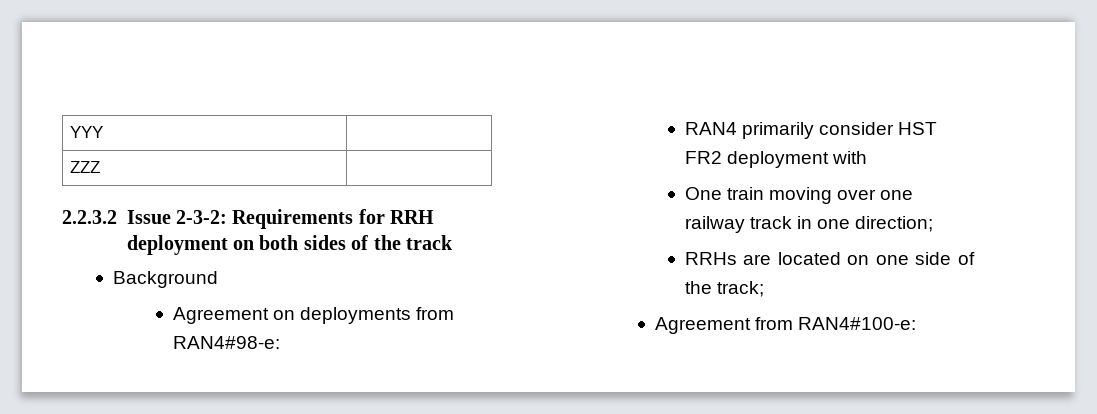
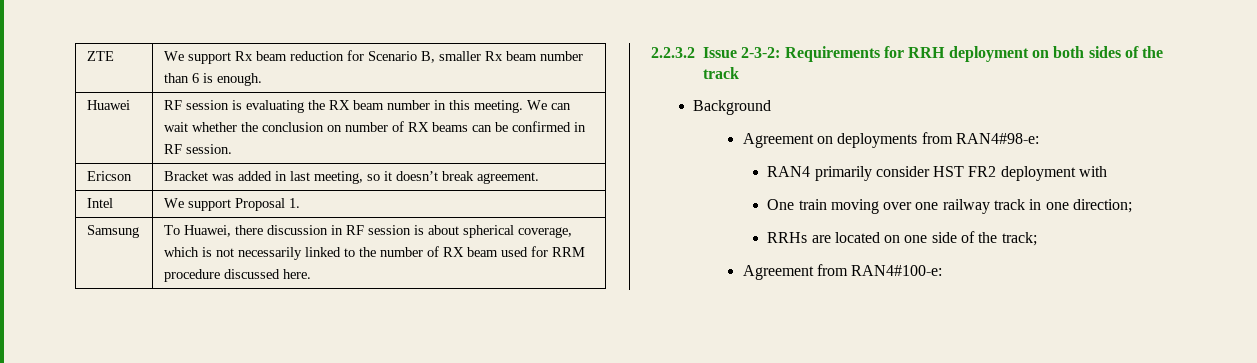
[69,126,103,138] [69,161,100,173] YYY | // ZZZ | -> [87,51,115,61] [164,50,584,64] [164,73,263,86] [87,100,131,110] [164,100,572,113] [164,121,587,132] [164,144,233,154] [87,171,133,181] [164,171,540,184] [87,198,114,208] [164,198,301,211] [87,225,140,238] [164,225,573,238] [164,246,586,260] [164,269,312,282] ZTE | We support Rx beam reduction for Scenario B, smaller Rx beam number than 6 is enough. // Huawei | RF session is evaluating the RX beam number in this meeting. We can wait whether the conclusion on number of RX beams can be confirmed in RF session. // Ericson | Bracket was added in last meeting, so it doesn’t break agreement. // Intel | We support Proposal 1. // Samsung | To Huawei, there discussion in RF session is about spherical coverage, which is not necessarily linked to the number of RX beam used for RRM procedure discussed here.

